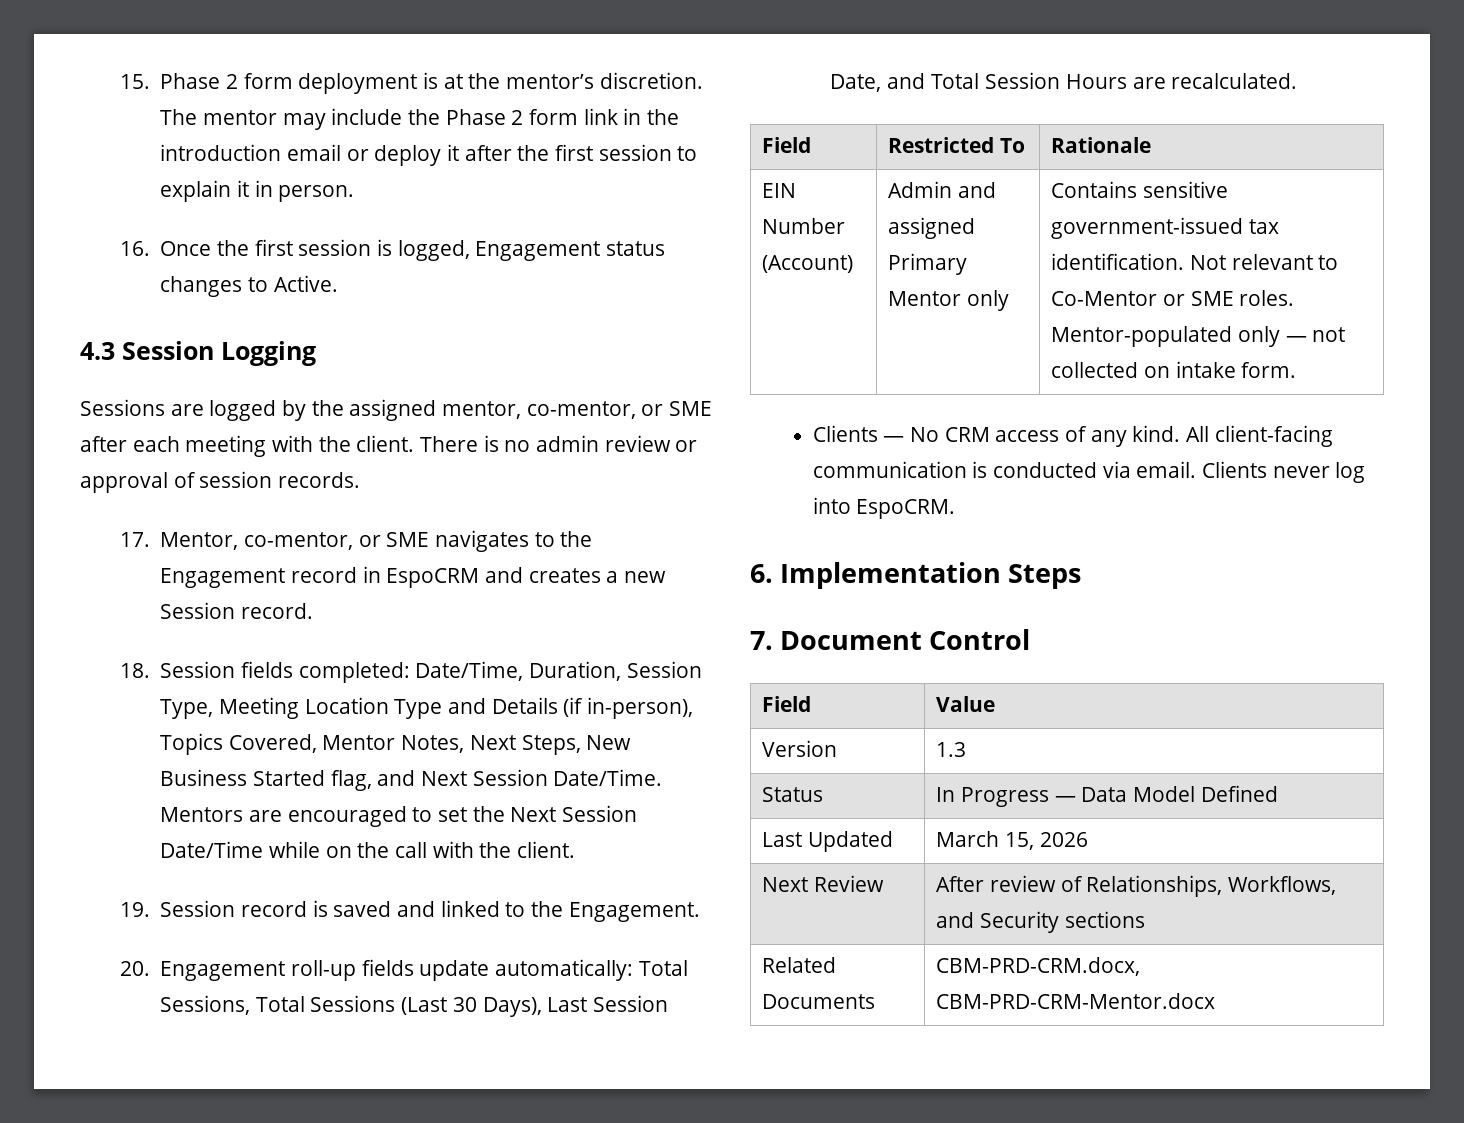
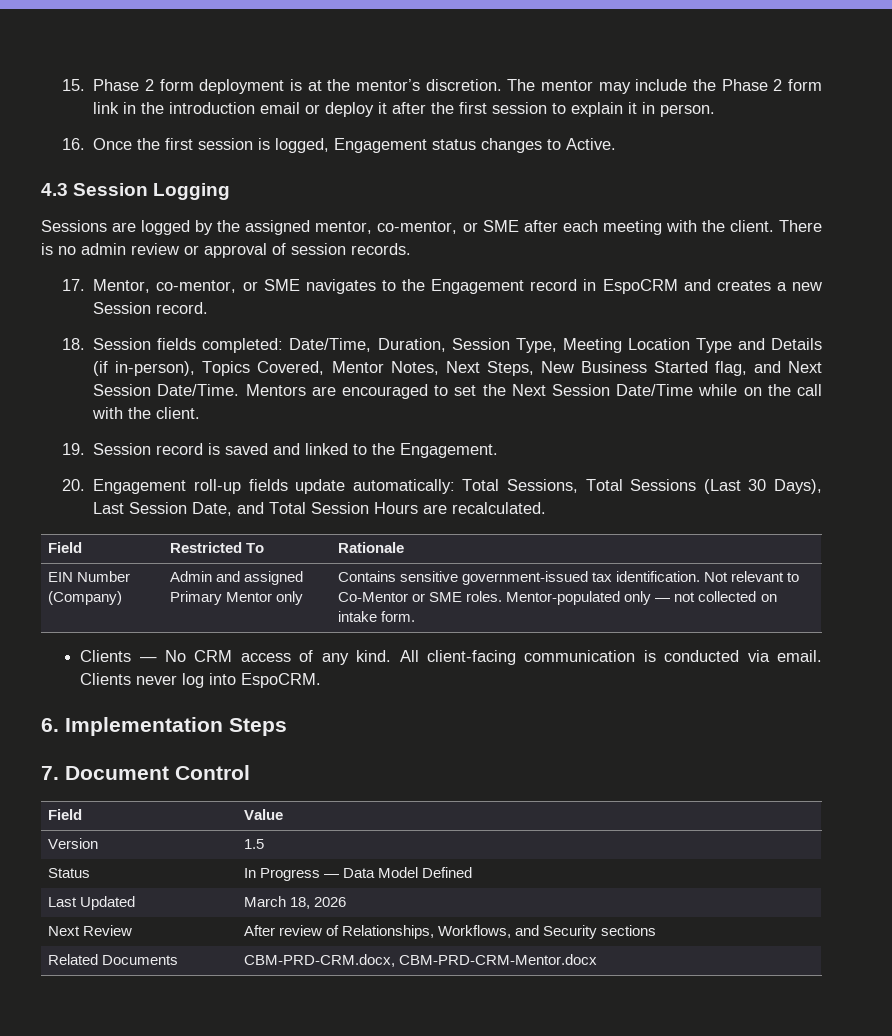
[762,255,854,273] (Account) -> [48,591,123,605] (Company)
[936,742,967,757] 1.3 -> [244,839,265,849] 1.5
[1004,832,1034,850] 15, -> [290,897,311,909] 18,

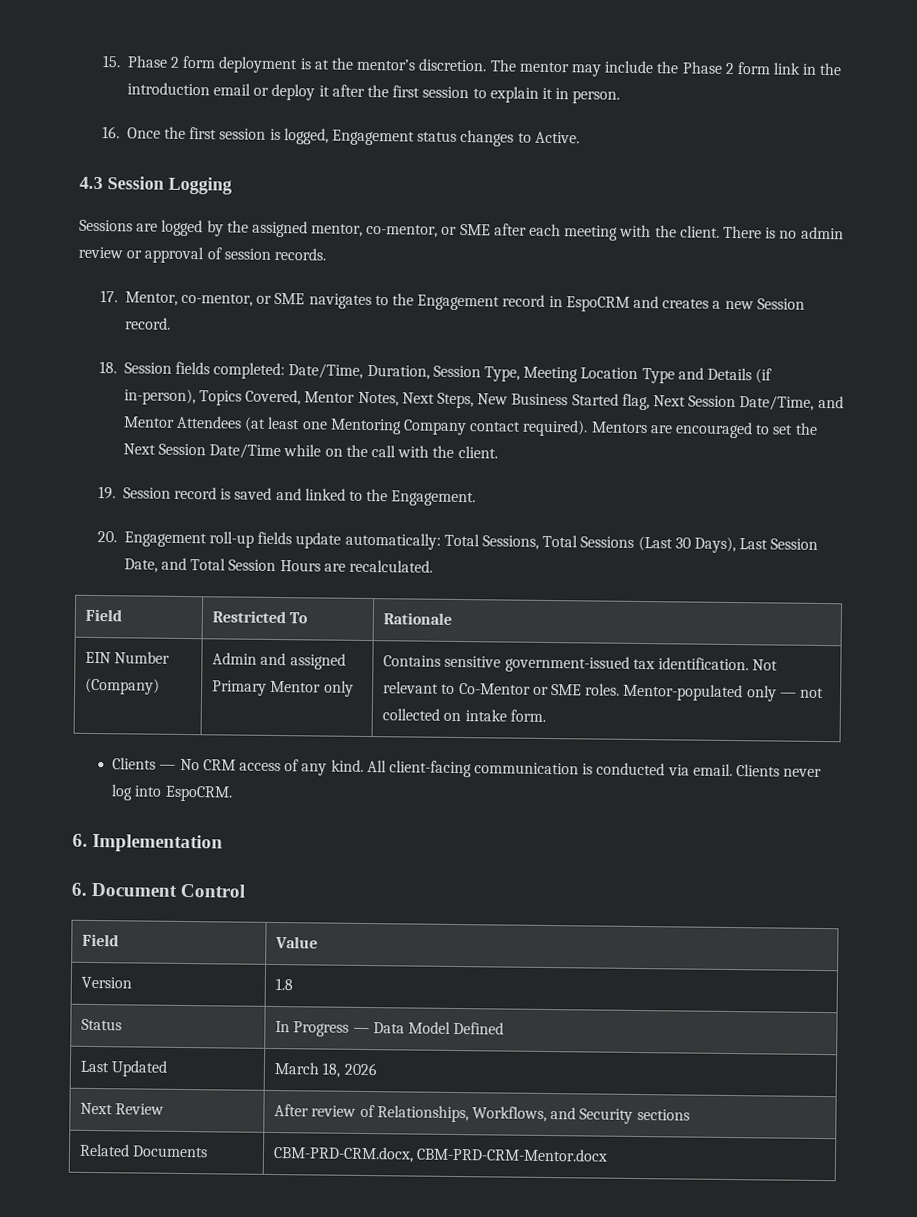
[753,361,823,373] [93,384,240,396] and Next Session Date/Time. -> [652,395,844,411] [122,415,589,437] Next Session Date/Time, and Mentor Attendees (at least one Mentoring Company contact required).
[229,718,287,736] [41,766,59,780] Steps // 7. -> [71,882,87,896] // 6.
[244,839,265,849] 1.5 -> [275,978,294,991] 1.8

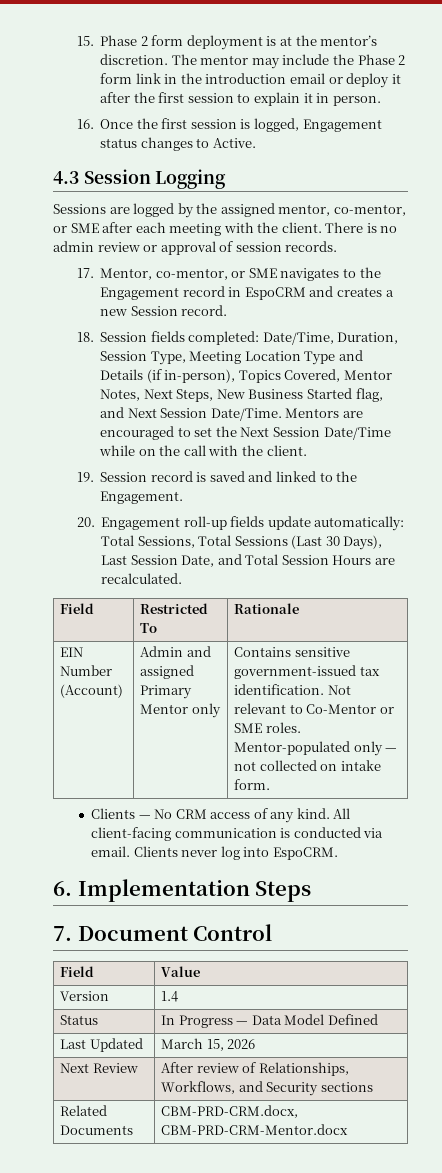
[652,395,844,411] [122,415,589,437] Next Session Date/Time, and Mentor Attendees (at least one Mentoring Company contact required). -> [100,407,282,421] and Next Session Date/Time.
[85,677,161,695] (Company) -> [60,684,124,698] (Account)
[71,882,87,896] // 6. -> [255,881,312,902] [53,926,72,941] Steps // 7.
[275,978,294,991] 1.8 -> [161,991,179,1002] 1.4
[322,1062,341,1078] 18, -> [206,1039,224,1051] 15,

